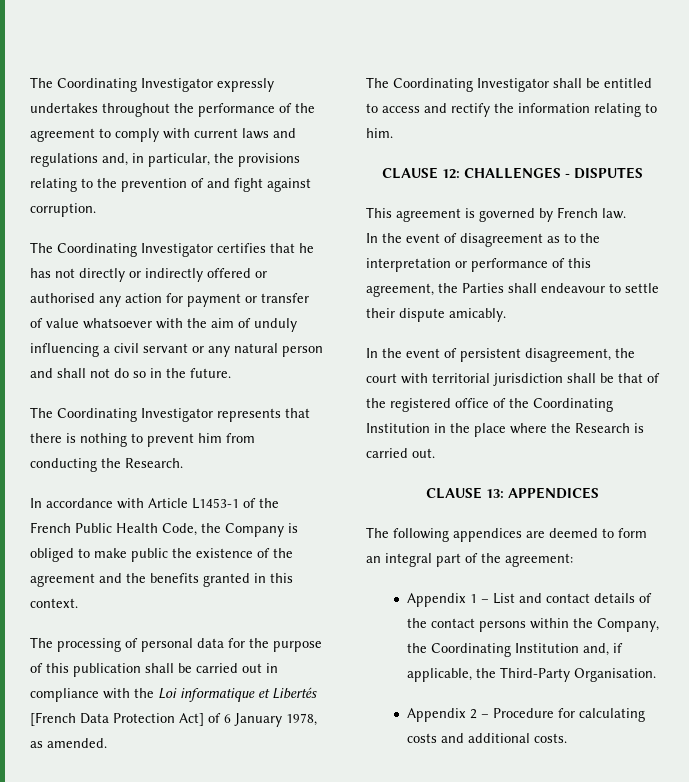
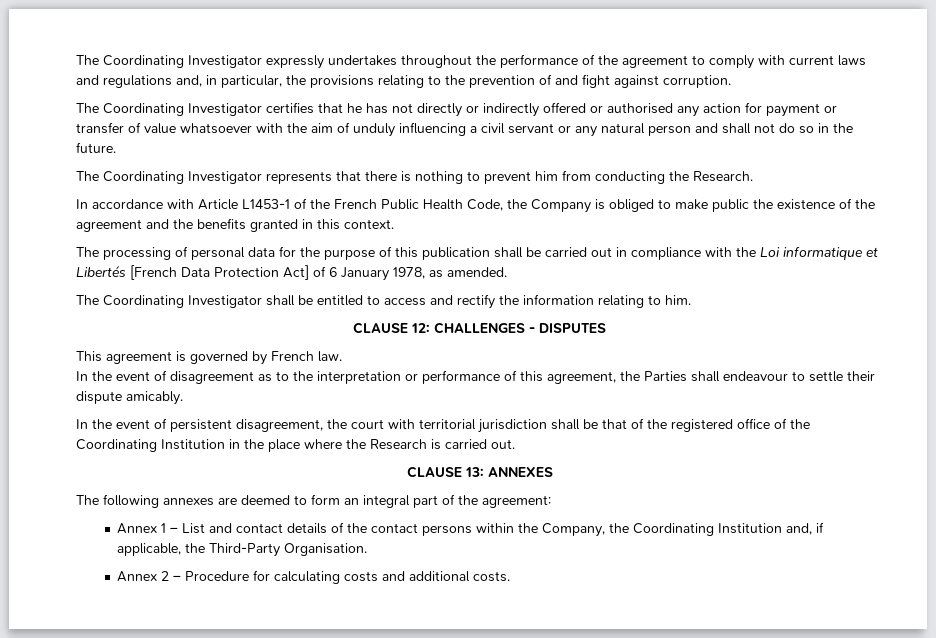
[508,487,599,499] APPENDICES -> [487,467,553,477] ANNEXES
[453,528,522,542] appendices -> [163,498,214,506] annexes
[406,593,466,607] Appendix -> [117,523,158,534] Annex
[406,708,466,722] Appendix -> [117,571,158,582] Annex

